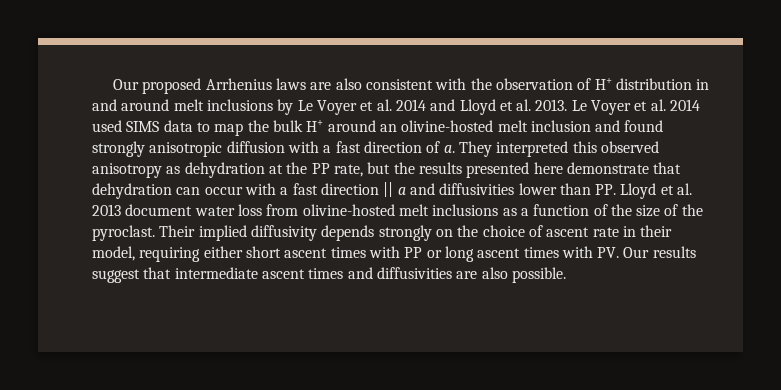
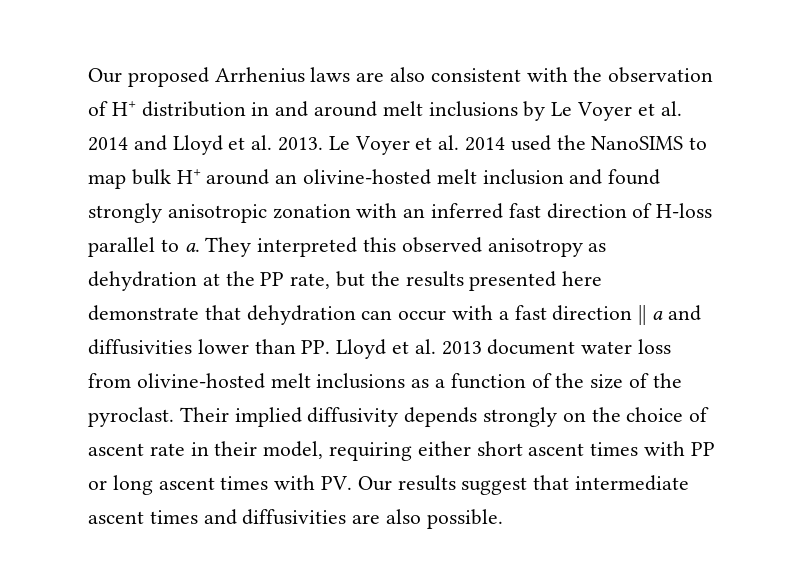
[126,120,193,132] SIMS data -> [556,135,684,150] the NanoSIMS
[247,120,269,132] the -> (126, 181) none
[226,141,441,153] diffusion with a fast direction of -> [272,203,713,219] [88,237,179,257] zonation with an inferred fast direction of H-loss parallel to

